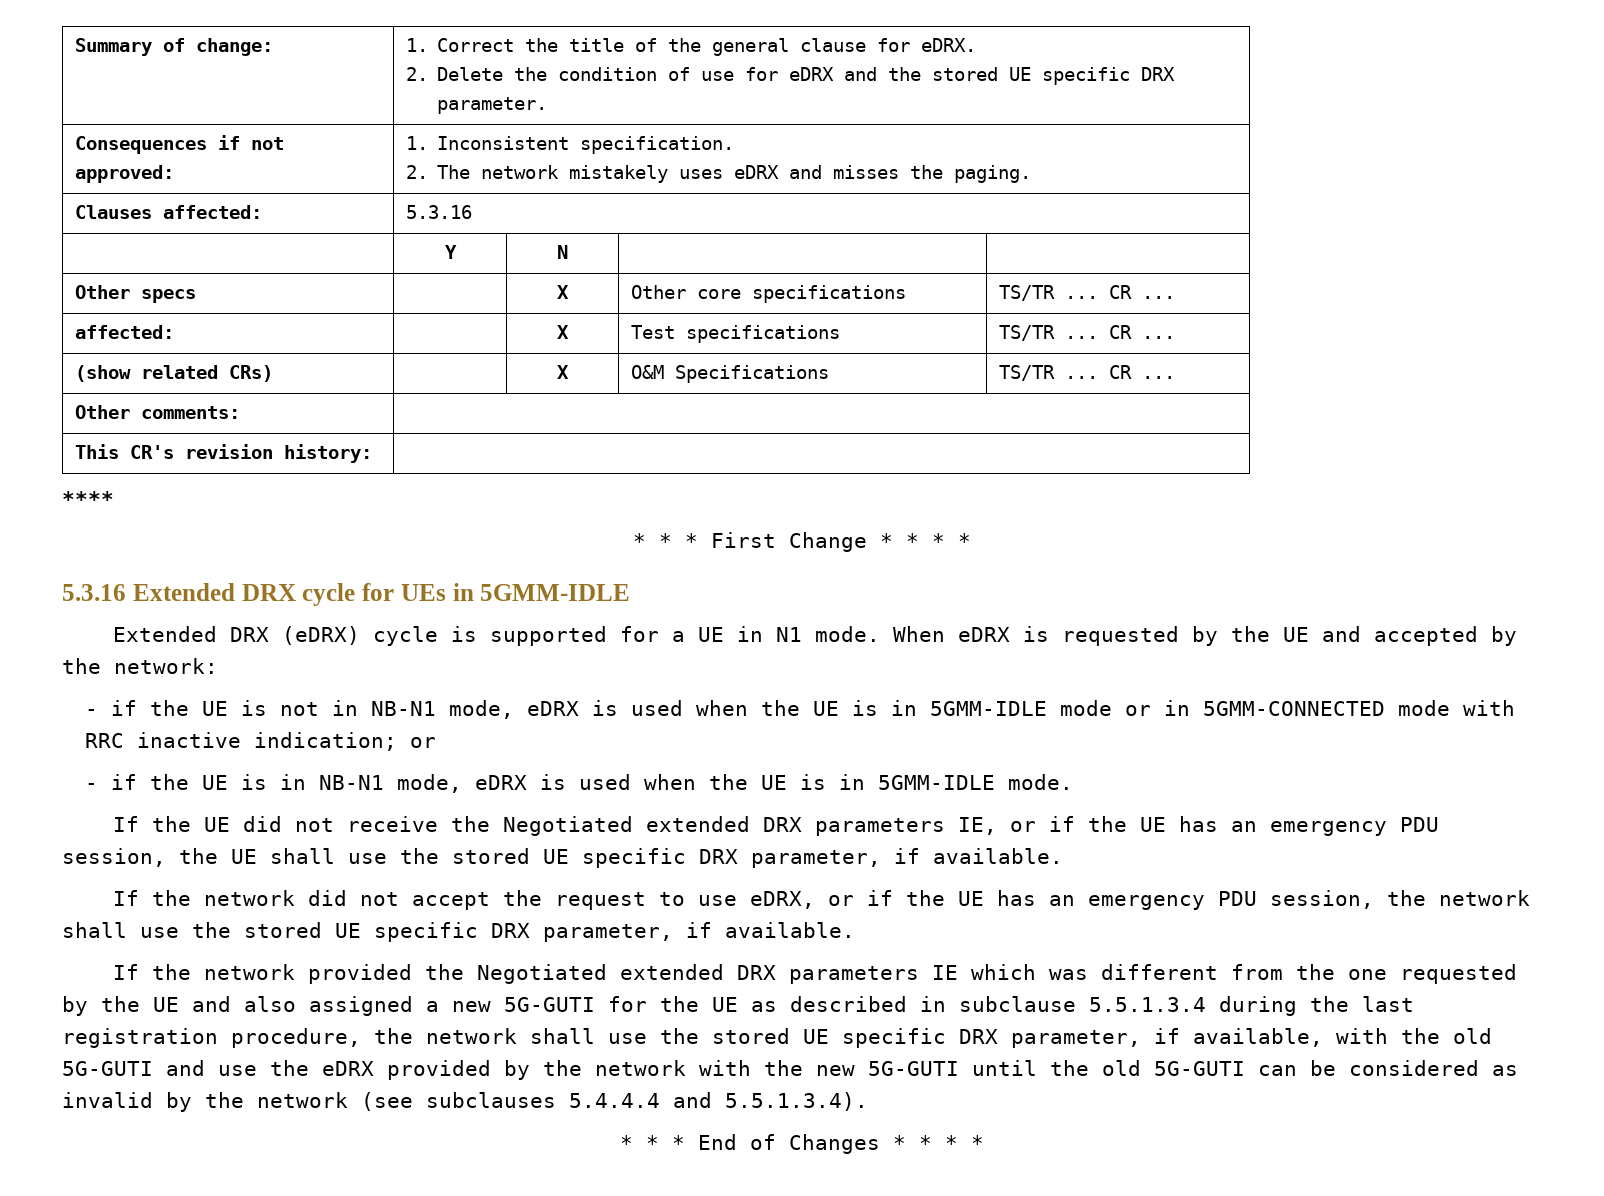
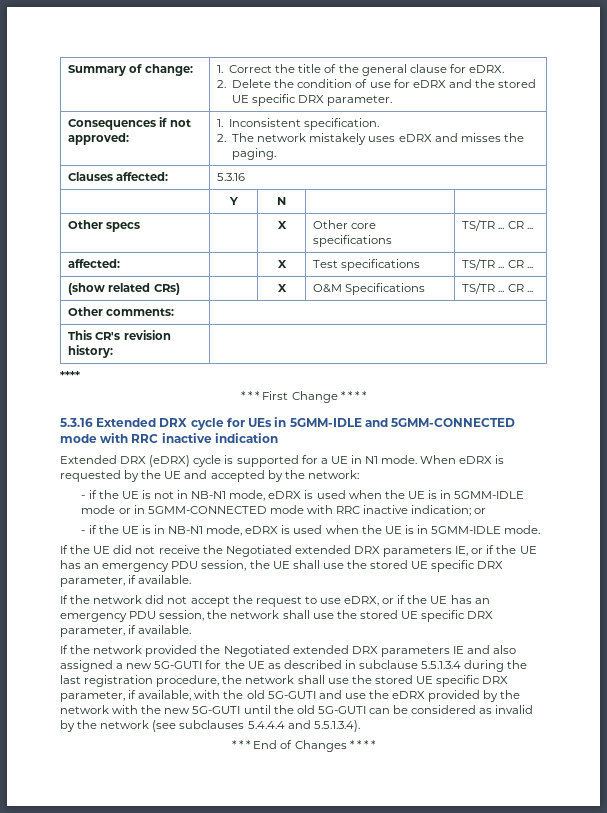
(631, 592) none -> [364,418,516,427] [60,433,278,443] and 5GMM-CONNECTED mode with RRC inactive indication
[970,964,1517,984] [62,996,179,1016] which was different from the one requested by the UE -> (464, 650) none

